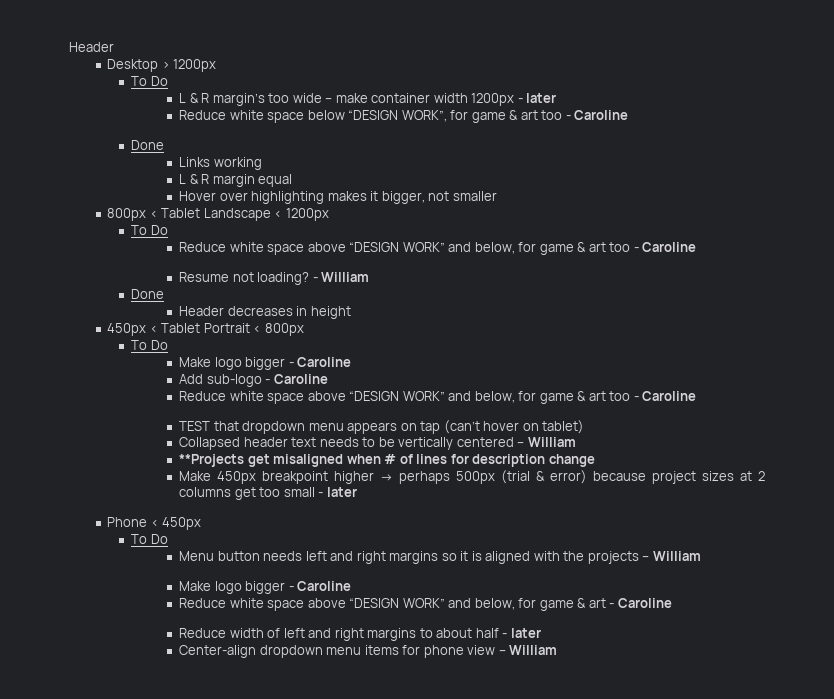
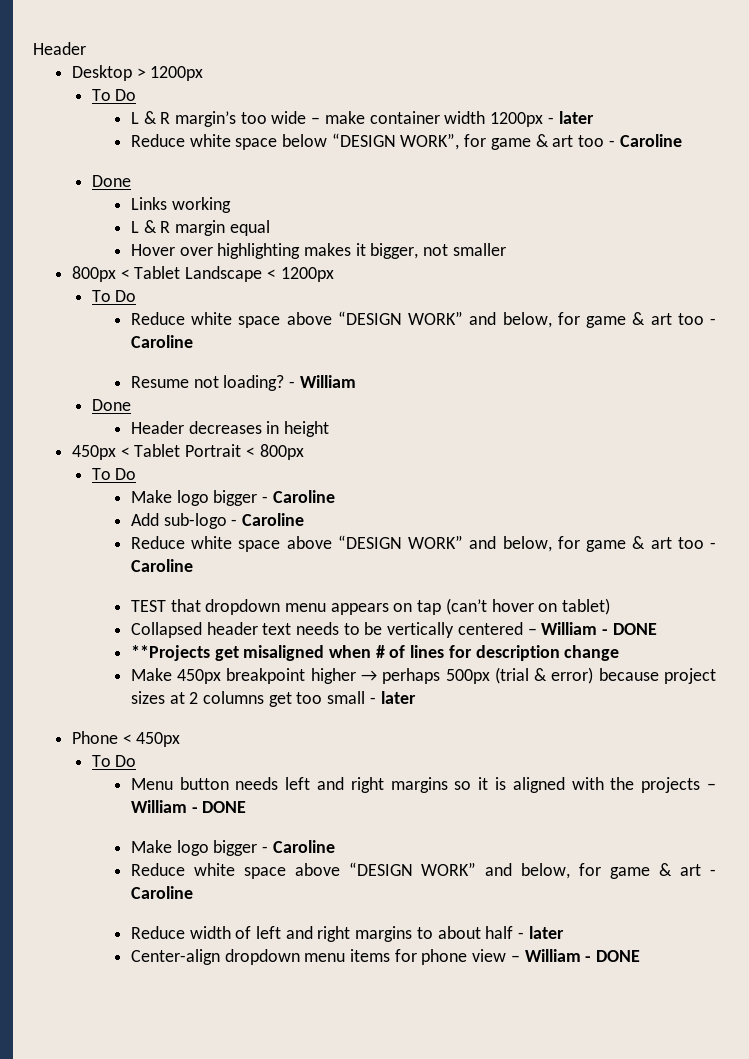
(576, 442) none -> [602,623,657,635] - DONE
(701, 556) none -> [191,801,247,813] - DONE
(558, 650) none -> [585,950,641,962] - DONE

